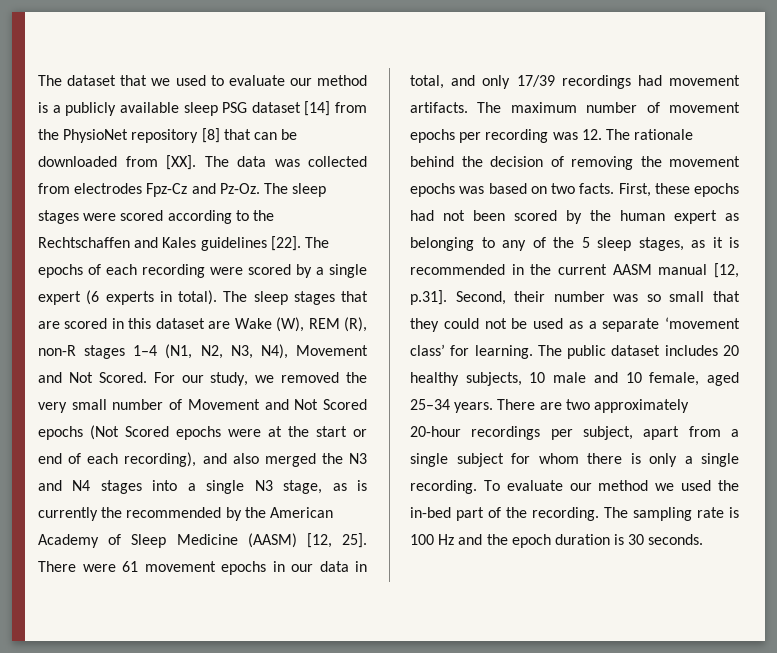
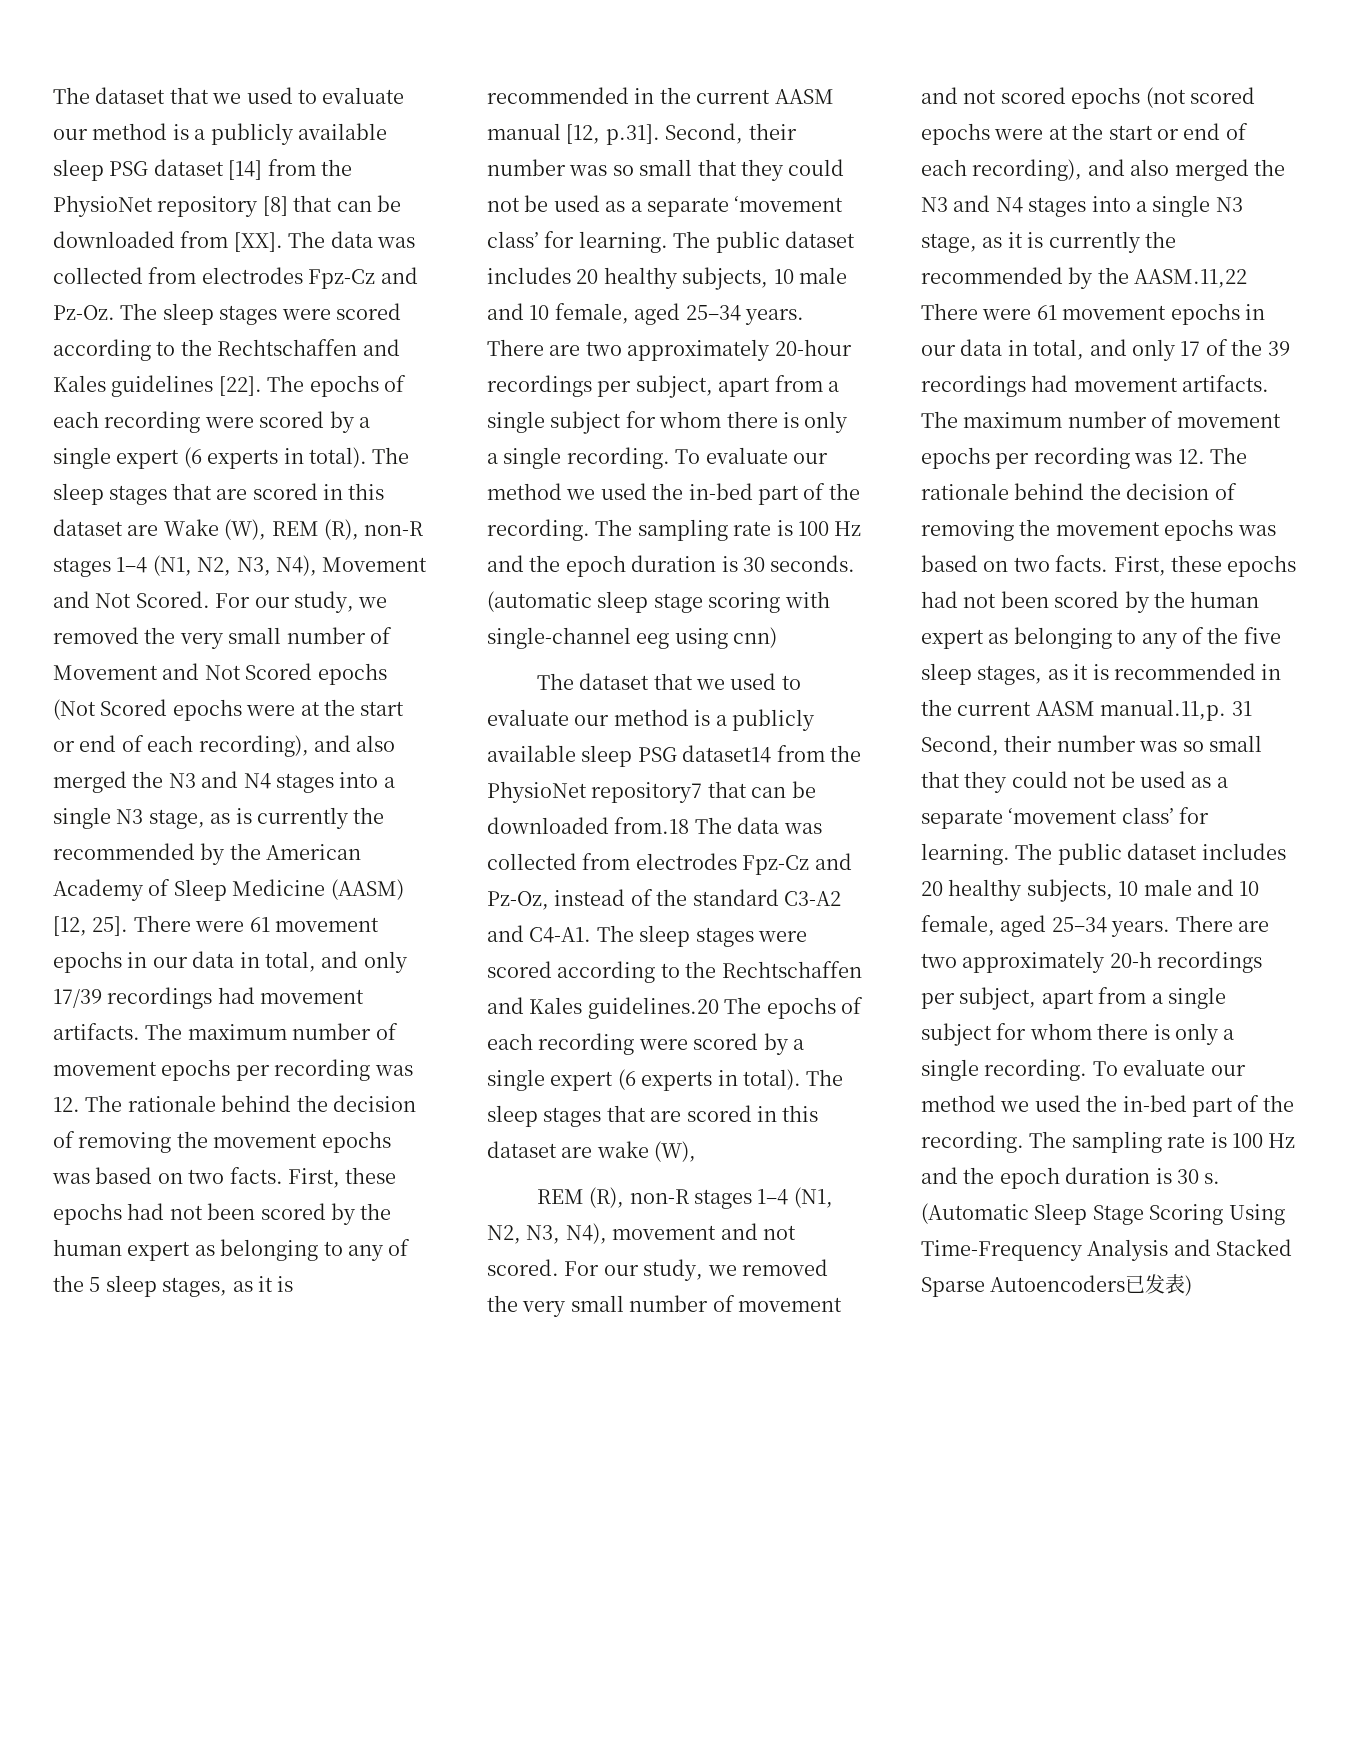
(704, 539) none -> [487,591,830,613] [487,627,778,649] [536,673,801,690] [487,709,815,731] [487,745,861,767] [487,781,816,803] [487,817,822,834] [487,853,852,875] [487,889,841,910] [487,925,807,947] [487,961,862,983] [487,997,863,1019] [487,1033,804,1055] [487,1069,844,1091] [487,1105,819,1127] [487,1141,697,1162] [536,1187,833,1209] [487,1223,796,1244] [487,1259,828,1281] [487,1295,842,1317] [921,87,1255,109] [921,123,1248,145] [921,159,1285,181] [921,195,1243,217] [921,231,1176,253] [921,267,1248,289] [921,303,1265,325] [921,339,1290,361] [921,375,1270,397] [921,411,1281,428] [921,447,1247,469] [921,483,1237,500] [921,519,1276,541] [921,555,1297,577] [921,591,1260,613] [921,627,1281,649] [921,663,1282,685] [921,699,1252,721] [921,735,1262,756] [921,771,1228,793] [921,807,1210,829] [921,843,1286,865] [921,879,1260,902] [921,915,1269,937] [921,951,1263,973] [921,987,1226,1010] [921,1023,1235,1046] [921,1059,1246,1081] [921,1095,1294,1117] [921,1131,1296,1153] [921,1167,1221,1189] [921,1203,1285,1225] [921,1239,1293,1261] [921,1274,1193,1297] (automatic sleep stage scoring with single-channel eeg using cnn) // The dataset that we used to evaluate our method is a publicly available sleep PSG dataset14 from the PhysioNet repository7 that can be downloaded from.18 The data was collected from electrodes Fpz-Cz and Pz-Oz, instead of the standard C3-A2 and C4-A1. The sleep stages were scored according to the Rechtschaffen and Kales guidelines.20 The epochs of each recording were scored by a single expert (6 experts in total). The sleep stages that are scored in this dataset are wake (W), // REM (R), non-R stages 1–4 (N1, N2, N3, N4), movement and not scored. For our study, we removed the very small number of movement and not scored epochs (not scored epochs were at the start or end of each recording), and also merged the N3 and N4 stages into a single N3 stage, as it is currently the recommended by the AASM.11,22 There were 61 movement epochs in our data in total, and only 17 of the 39 recordings had movement artifacts. The maximum number of movement epochs per recording was 12. The rationale behind the decision of removing the movement epochs was based on two facts. First, these epochs had not been scored by the human expert as belonging to any of the five sleep stages, as it is recommended in the current AASM manual.11,p. 31 Second, their number was so small that they could not be used as a separate ‘movement class’ for learning. The public dataset includes 20 healthy subjects, 10 male and 10 female, aged 25–34 years. There are two approximately 20-h recordings per subject, apart from a single subject for whom there is only a single recording. To evaluate our method we used the in-bed part of the recording. The sampling rate is 100 Hz and the epoch duration is 30 s. (Automatic Sleep Stage Scoring Using Time-Frequency Analysis and Stacked Sparse Autoencoders已发表)

